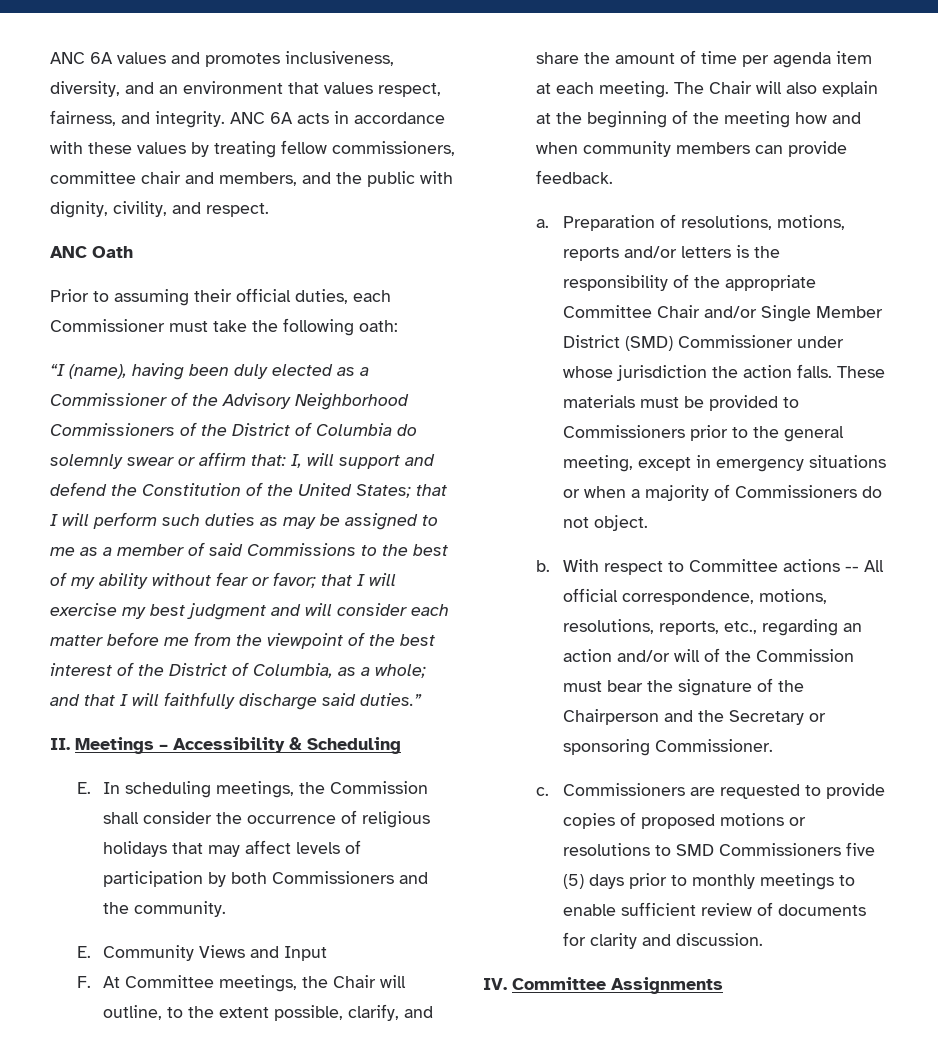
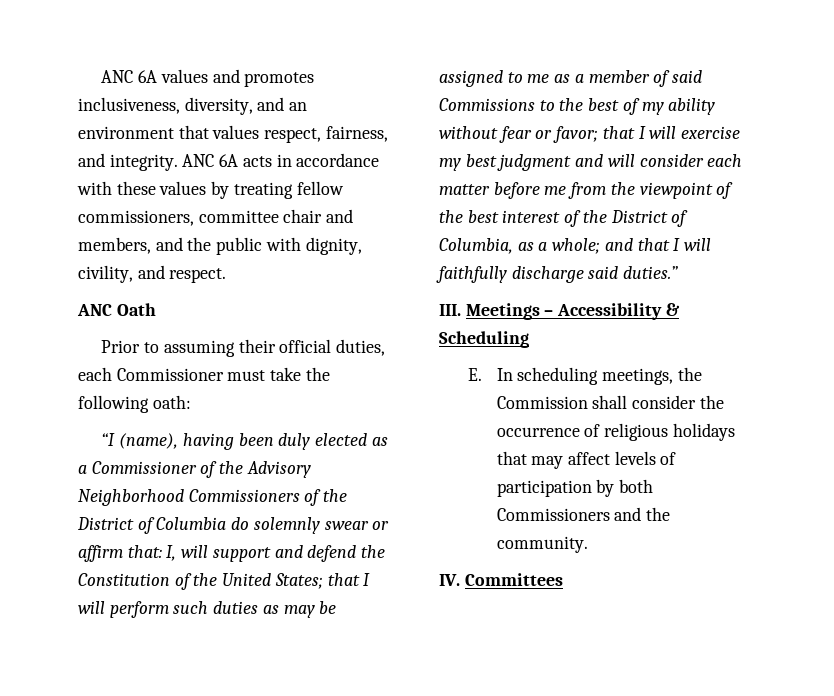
[50,738,70,750] II. -> [439,304,461,316] III.
[76,945,328,961] [76,975,407,992] [103,1004,434,1021] [536,50,873,68] [536,81,879,98] [536,110,862,128] [536,141,848,157] [536,170,614,184] [536,214,846,231] [563,245,781,261] [563,274,817,291] [563,305,884,322] [563,335,845,351] [563,364,886,381] [563,395,800,411] [563,425,845,442] [563,455,887,472] [563,484,883,501] [563,515,649,531] [536,559,885,575] [563,588,828,605] [563,619,863,636] [563,648,855,662] [563,678,805,696] [563,709,827,725] [563,739,774,756] [536,783,886,799] [563,812,807,829] [563,842,876,856] [563,873,856,890] [563,902,867,916] [563,932,764,949] // E. Community Views and Input // F. At Committee meetings, the Chair will outline, to the extent possible, clarify, and share the amount of time per agenda item at each meeting. The Chair will also explain at the beginning of the meeting how and when community members can provide feedback. // a. Preparation of resolutions, motions, reports and/or letters is the responsibility of the appropriate Committee Chair and/or Single Member District (SMD) Commissioner under whose jurisdiction the action falls. These materials must be provided to Commissioners prior to the general meeting, except in emergency situations or when a majority of Commissioners do not object. // b. With respect to Committee actions -- All official correspondence, motions, resolutions, reports, etc., regarding an action and/or will of the Commission must bear the signature of the Chairperson and the Secretary or sponsoring Commissioner. // c. Commissioners are requested to provide copies of proposed motions or resolutions to SMD Commissioners five (5) days prior to monthly meetings to enable sufficient review of documents for clarity and discussion. -> (588, 544) none
[512,977,723,994] Committee Assignments -> [464,573,563,586] Committees

